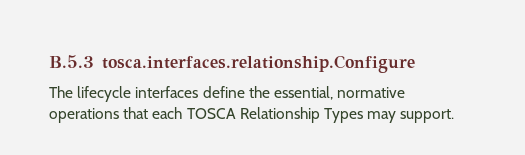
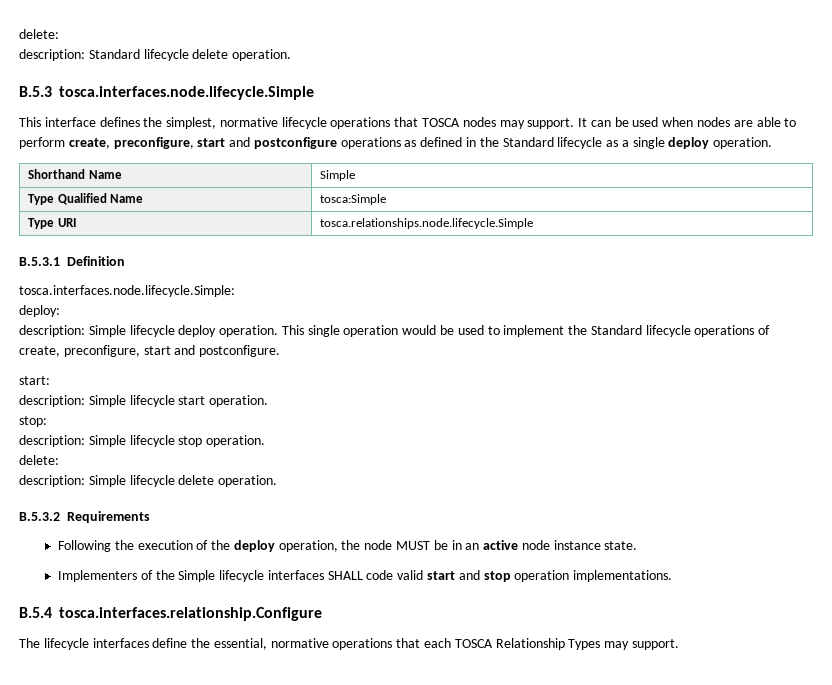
[49,55,94,68] B.5.3 -> [19,29,59,39] [19,49,292,61] [19,86,314,100] [19,117,797,129] [19,137,773,149] [28,169,122,179] [320,170,356,181] [28,193,143,205] [320,194,387,205] [28,218,76,229] [320,218,534,229] [19,256,125,266] [19,285,235,297] [19,305,60,317] [19,325,771,337] [19,345,281,357] [19,376,50,385] [19,395,269,407] [19,416,47,427] [19,435,266,447] [19,455,59,465] [19,475,278,487] [19,511,150,523] [58,540,638,552] [58,570,673,582] [19,607,52,618] delete: // description: Standard lifecycle delete operation. // B.5.3 tosca.interfaces.node.lifecycle.Simple // This interface defines the simplest, normative lifecycle operations that TOSCA nodes may support. It can be used when nodes are able to perform create, preconfigure, start and postconfigure operations as defined in the Standard lifecycle as a single deploy operation. // Shorthand Name | Simple // Type Qualified Name | tosca:Simple // Type URI | tosca.relationships.node.lifecycle.Simple // B.5.3.1 Definition // tosca.interfaces.node.lifecycle.Simple: // deploy: // description: Simple lifecycle deploy operation. This single operation would be used to implement the Standard lifecycle operations of create, preconfigure, start and postconfigure. // start: // description: Simple lifecycle start operation. // stop: // description: Simple lifecycle stop operation. // delete: // description: Simple lifecycle delete operation. // B.5.3.2 Requirements // Following the execution of the deploy operation, the node MUST be in an active node instance state. // Implementers of the Simple lifecycle interfaces SHALL code valid start and stop operation implementations. // B.5.4

